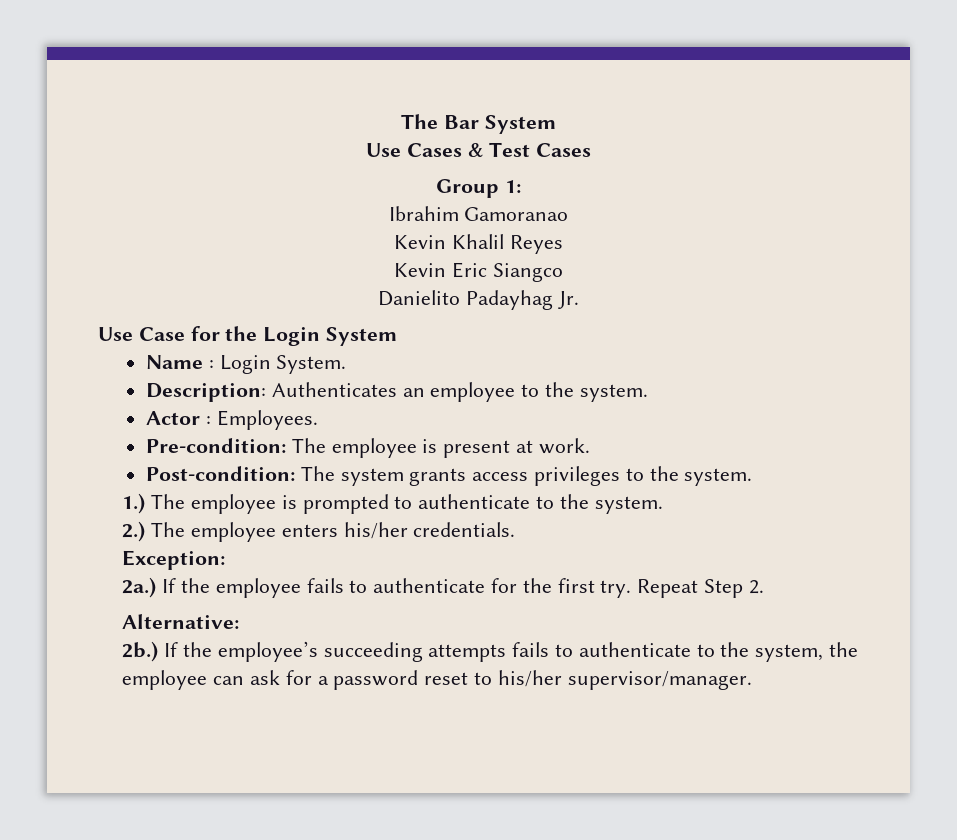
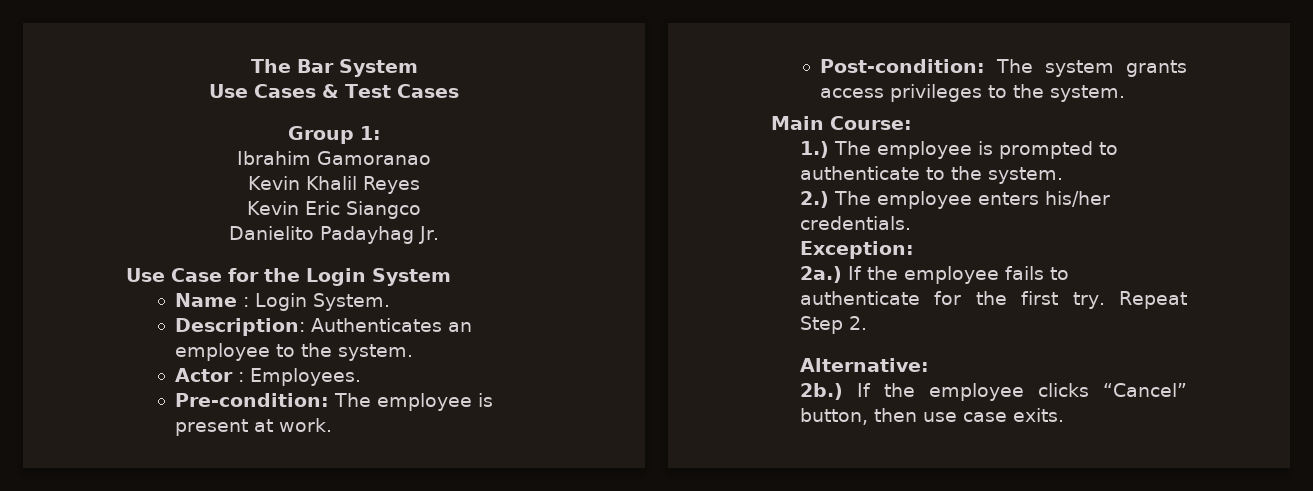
(753, 477) none -> [771,116,912,130] // Main Course:
[217,641,858,662] [122,670,752,690] employee’s succeeding attempts fails to authenticate to the system, the employee can ask for a password reset to his/her supervisor/manager. -> [928,383,1188,401] [799,408,1064,425] employee clicks “Cancel” button, then use case exits.

